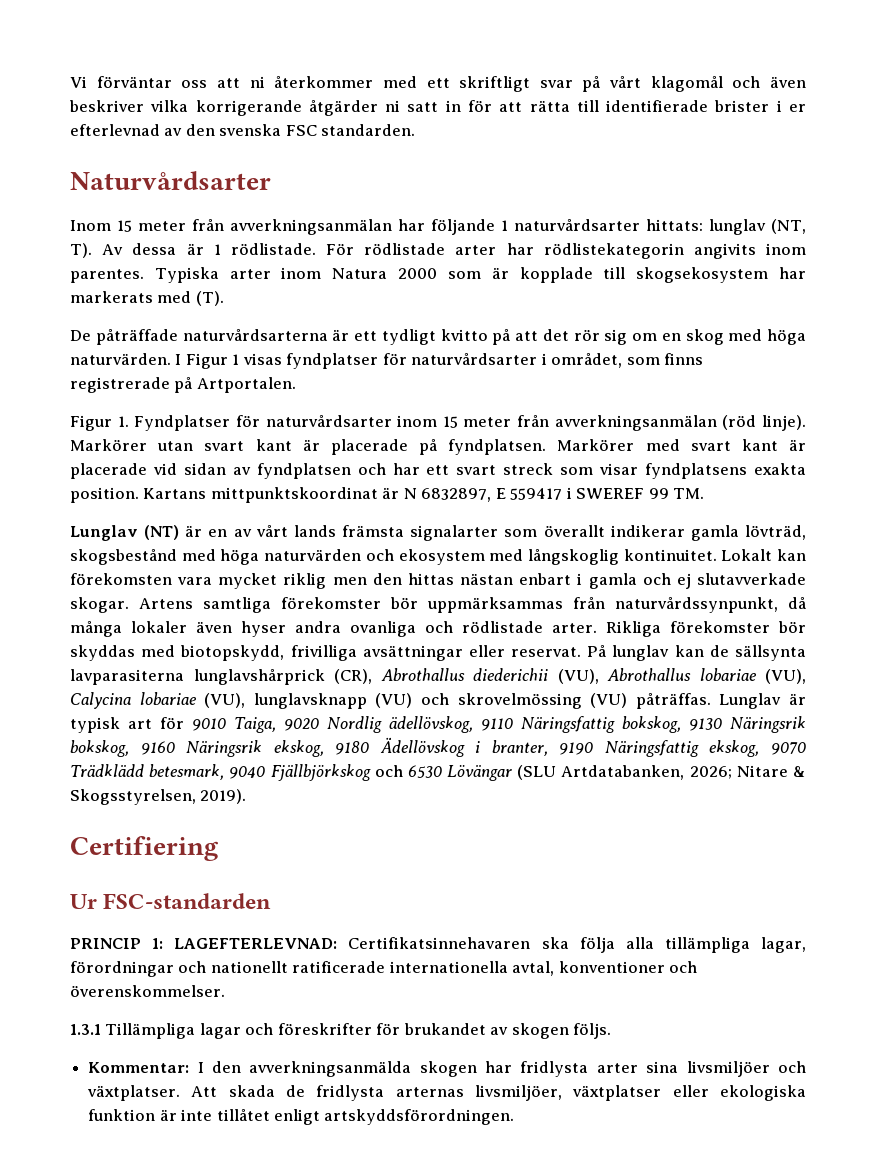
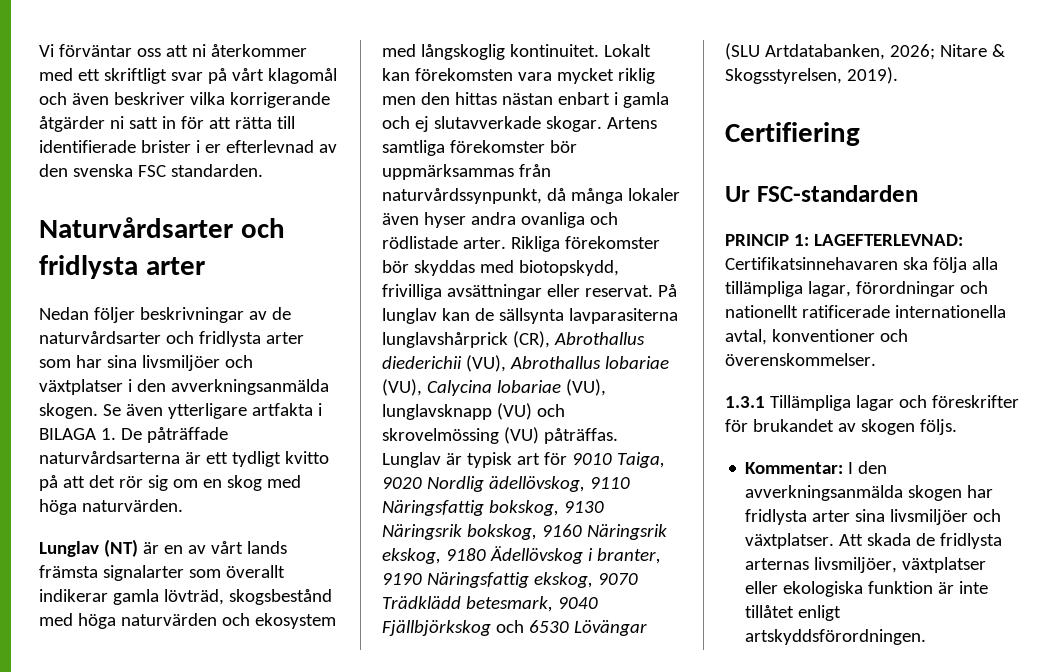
[70,219,806,235] [70,243,806,259] [70,267,806,283] [70,291,224,306] // Inom 15 meter från avverkningsanmälan har följande 1 naturvårdsarter hittats: lunglav (NT, T). Av dessa är 1 rödlistade. För rödlistade arter har rödlistekategorin angivits inom parentes. Typiska arter inom Natura 2000 som är kopplade till skogsekosystem har markerats med (T). // -> [240,218,285,238] [39,255,205,279] [39,307,291,323] [39,331,304,347] [39,355,253,371] [39,379,329,395] [39,403,322,419] [39,428,116,440] och fridlysta arter // Nedan följer beskrivningar av de naturvårdsarter och fridlysta arter som har sina livsmiljöer och växtplatser i den avverkningsanmälda skogen. Se även ytterligare artfakta i BILAGA 1.
[175,353,704,369] [70,377,296,393] [70,415,806,431] [70,439,806,455] [70,463,806,479] [70,487,705,503] I Figur 1 visas fyndplatser för naturvårdsarter i området, som finns registrerade på Artportalen. // Figur 1. Fyndplatser för naturvårdsarter inom 15 meter från avverkningsanmälan (röd linje). Markörer utan svart kant är placerade på fyndplatsen. Markörer med svart kant är placerade vid sidan av fyndplatsen och har ett svart streck som visar fyndplatsens exakta position. Kartans mittpunktskoordinat är N 6832897, E 559417 i SWEREF 99 TM. -> (183, 505) none

